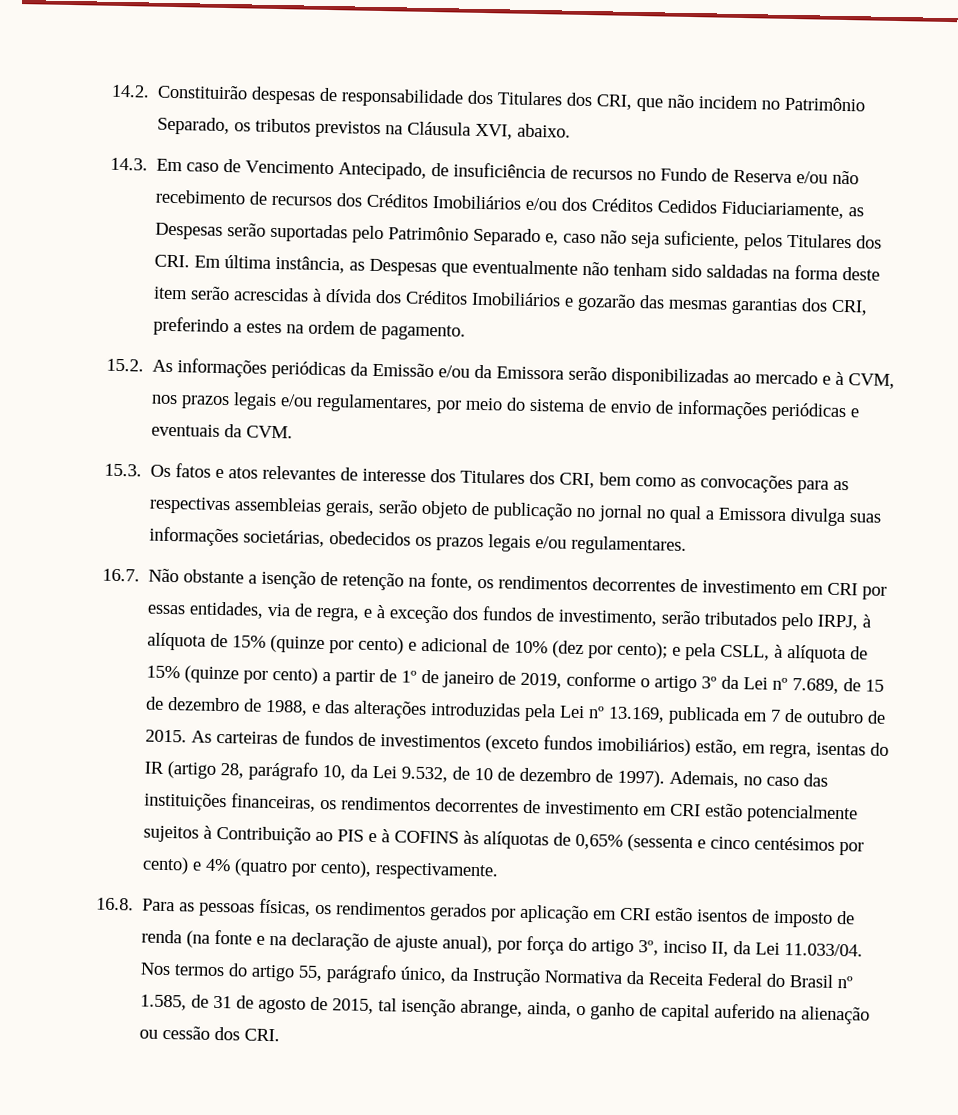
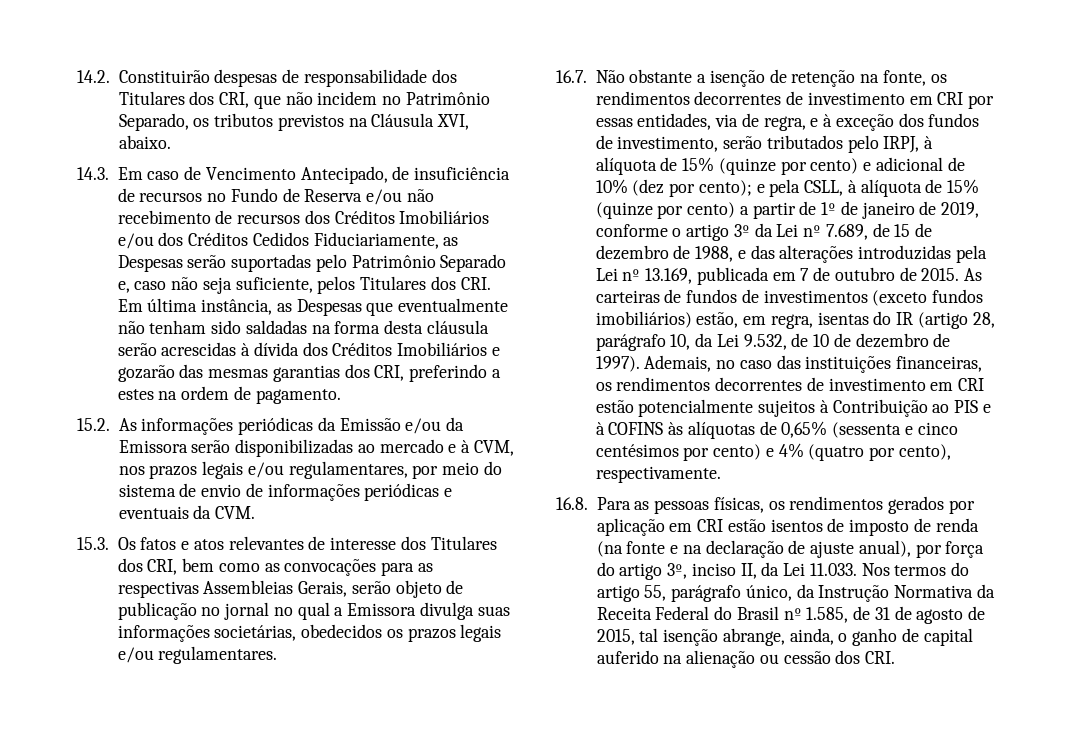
[842,266,881,281] [153,286,189,300] deste item -> [384,320,489,334] desta cláusula
[234,497,376,517] assembleias gerais, -> [203,580,348,597] Assembleias Gerais,
[784,942,864,957] 11.033/04. -> [809,563,857,576] 11.033.

